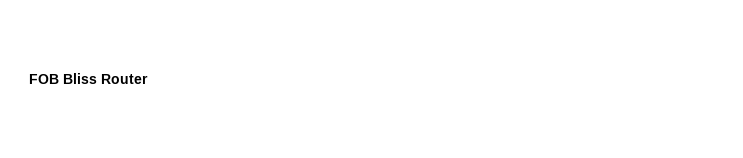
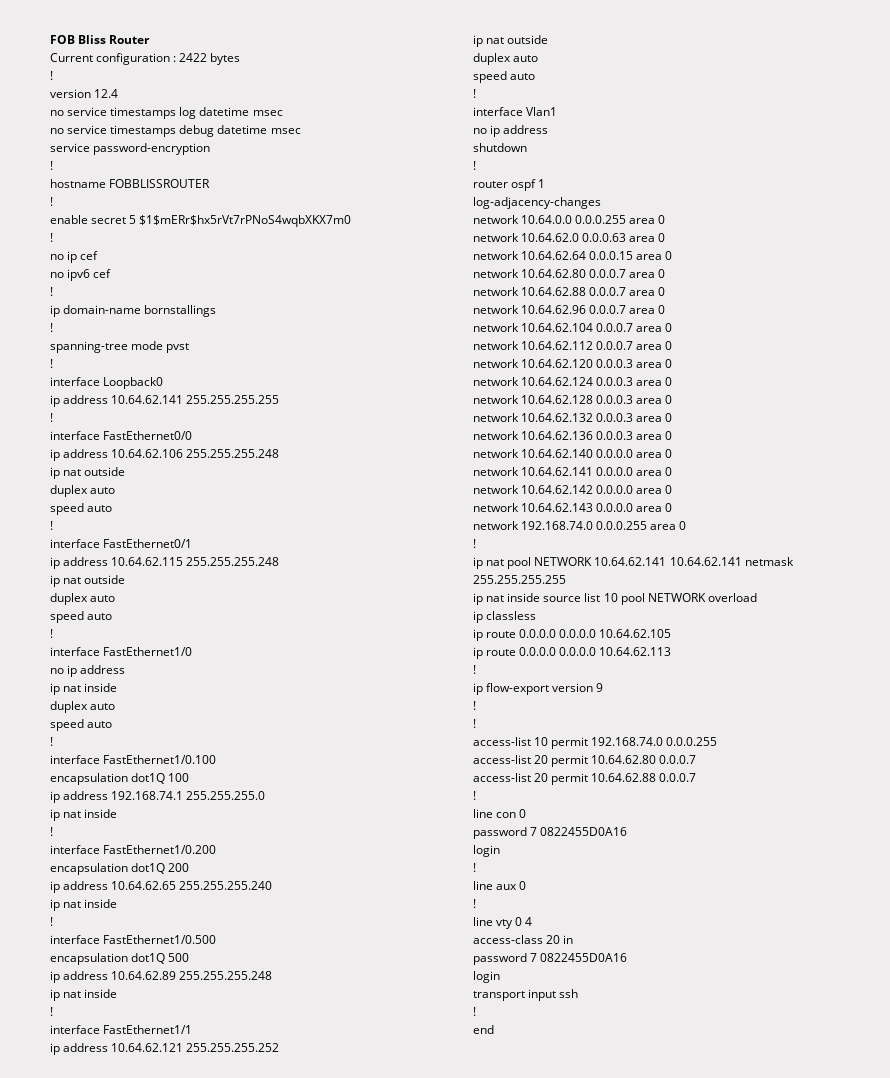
(148, 79) none -> [50,53,241,65] [50,71,53,80] [50,89,119,98] [50,107,283,119] [50,125,301,137] [50,143,211,155] [50,161,53,170] [50,179,211,188] [50,197,53,206] [50,215,352,227] [50,233,53,242] [50,251,99,263] [50,269,112,281] [50,287,53,296] [50,305,217,317] [50,323,53,332] [50,341,190,353] [50,359,53,368] [50,377,164,389] [50,395,280,407] [50,413,53,422] [50,431,193,440] [50,449,280,461] [50,467,126,479] [50,485,116,497] [50,503,113,515] [50,521,53,530] [50,539,193,548] [50,557,280,569] [50,575,126,587] [50,593,116,605] [50,611,113,623] [50,629,53,638] [50,647,193,656] [50,665,126,677] [50,683,118,695] [50,701,116,713] [50,719,113,731] [50,737,53,746] [50,755,217,764] [50,773,190,785] [50,791,266,803] [50,809,118,821] [50,827,53,836] [50,845,217,854] [50,863,190,875] [50,881,273,893] [50,899,118,911] [50,917,53,926] [50,935,217,944] [50,953,190,965] [50,971,273,983] [50,989,118,1001] [50,1007,53,1016] [50,1025,193,1034] [50,1043,280,1055] [473,35,549,47] [473,53,539,65] [473,71,536,83] [473,89,476,98] [473,107,558,116] [473,125,549,137] [473,143,527,152] [473,161,476,170] [473,179,546,191] [473,197,601,209] [473,215,666,224] [473,233,666,242] [473,251,673,260] [473,269,666,278] [473,287,666,296] [473,305,666,314] [473,323,673,332] [473,341,673,350] [473,359,673,368] [473,377,673,386] [473,395,673,404] [473,413,673,422] [473,431,673,440] [473,449,673,458] [473,467,673,476] [473,485,673,494] [473,503,673,512] [473,521,687,530] [473,539,476,548] [473,557,794,569] [473,575,566,584] [473,593,757,605] [473,611,537,623] [473,629,672,641] [473,647,672,659] [473,665,476,674] [473,683,604,695] [473,701,476,710] [473,719,476,728] [473,737,718,749] [473,755,697,767] [473,773,697,785] [473,791,476,800] [473,809,527,818] [473,827,628,839] [473,845,500,857] [473,863,476,872] [473,881,527,890] [473,899,476,908] [473,917,533,929] [473,935,574,944] [473,953,628,965] [473,971,500,983] [473,989,579,1001] [473,1007,476,1016] [473,1025,494,1034] // Current configuration : 2422 bytes // ! // version 12.4 // no service timestamps log datetime msec // no service timestamps debug datetime msec // service password-encryption // ! // hostname FOBBLISSROUTER // ! // enable secret 5 $1$mERr$hx5rVt7rPNoS4wqbXKX7m0 // ! // no ip cef // no ipv6 cef // ! // ip domain-name bornstallings // ! // spanning-tree mode pvst // ! // interface Loopback0 // ip address 10.64.62.141 255.255.255.255 // ! // interface FastEthernet0/0 // ip address 10.64.62.106 255.255.255.248 // ip nat outside // duplex auto // speed auto // ! // interface FastEthernet0/1 // ip address 10.64.62.115 255.255.255.248 // ip nat outside // duplex auto // speed auto // ! // interface FastEthernet1/0 // no ip address // ip nat inside // duplex auto // speed auto // ! // interface FastEthernet1/0.100 // encapsulation dot1Q 100 // ip address 192.168.74.1 255.255.255.0 // ip nat inside // ! // interface FastEthernet1/0.200 // encapsulation dot1Q 200 // ip address 10.64.62.65 255.255.255.240 // ip nat inside // ! // interface FastEthernet1/0.500 // encapsulation dot1Q 500 // ip address 10.64.62.89 255.255.255.248 // ip nat inside // ! // interface FastEthernet1/1 // ip address 10.64.62.121 255.255.255.252 // ip nat outside // duplex auto // speed auto // ! // interface Vlan1 // no ip address // shutdown // ! // router ospf 1 // log-adjacency-changes // network 10.64.0.0 0.0.0.255 area 0 // network 10.64.62.0 0.0.0.63 area 0 // network 10.64.62.64 0.0.0.15 area 0 // network 10.64.62.80 0.0.0.7 area 0 // network 10.64.62.88 0.0.0.7 area 0 // network 10.64.62.96 0.0.0.7 area 0 // network 10.64.62.104 0.0.0.7 area 0 // network 10.64.62.112 0.0.0.7 area 0 // network 10.64.62.120 0.0.0.3 area 0 // network 10.64.62.124 0.0.0.3 area 0 // network 10.64.62.128 0.0.0.3 area 0 // network 10.64.62.132 0.0.0.3 area 0 // network 10.64.62.136 0.0.0.3 area 0 // network 10.64.62.140 0.0.0.0 area 0 // network 10.64.62.141 0.0.0.0 area 0 // network 10.64.62.142 0.0.0.0 area 0 // network 10.64.62.143 0.0.0.0 area 0 // network 192.168.74.0 0.0.0.255 area 0 // ! // ip nat pool NETWORK 10.64.62.141 10.64.62.141 netmask 255.255.255.255 // ip nat inside source list 10 pool NETWORK overload // ip classless // ip route 0.0.0.0 0.0.0.0 10.64.62.105 // ip route 0.0.0.0 0.0.0.0 10.64.62.113 // ! // ip flow-export version 9 // ! // ! // access-list 10 permit 192.168.74.0 0.0.0.255 // access-list 20 permit 10.64.62.80 0.0.0.7 // access-list 20 permit 10.64.62.88 0.0.0.7 // ! // line con 0 // password 7 0822455D0A16 // login // ! // line aux 0 // ! // line vty 0 4 // access-class 20 in // password 7 0822455D0A16 // login // transport input ssh // ! // end

